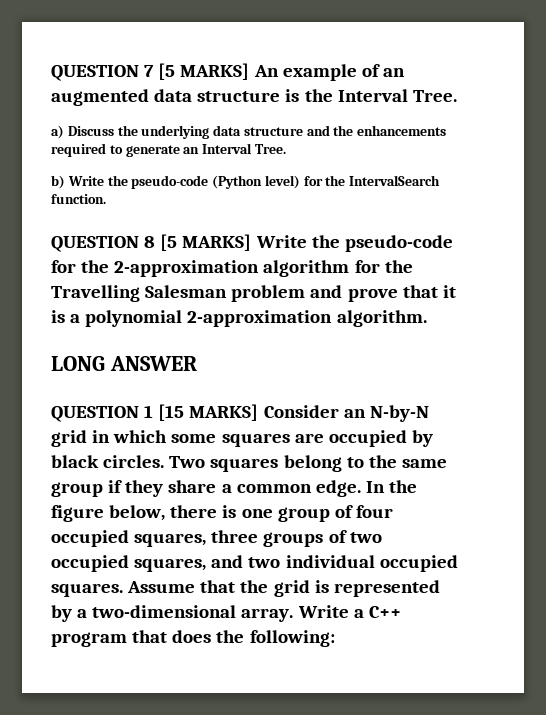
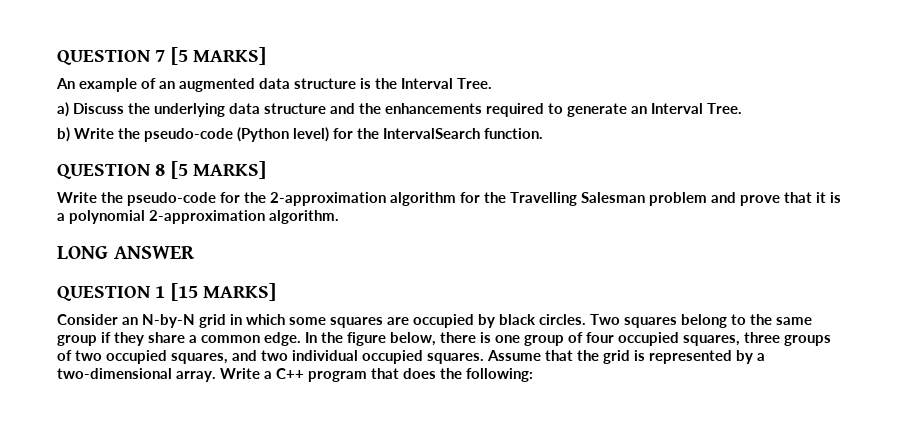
(250, 71) none -> (266, 56) //
(252, 242) none -> (266, 170) //
(259, 412) none -> (276, 292) //

